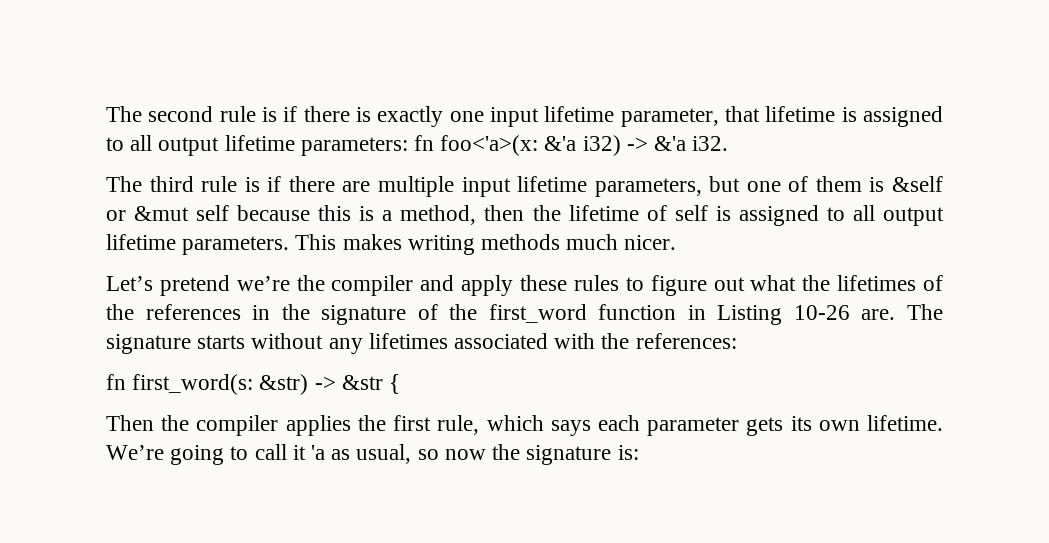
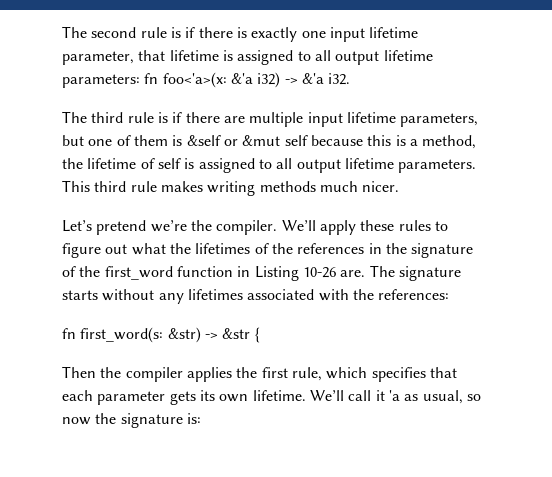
[484,205,525,221] then -> (477, 142) none
(337, 242) none -> [94,181,157,192] third rule
[331,275,455,296] compiler and -> [216,220,316,235] compiler. We’ll
[550,420,591,436] says -> [371,367,457,382] specifies that
[106,445,249,465] We’re going to -> [309,390,344,401] We’ll

